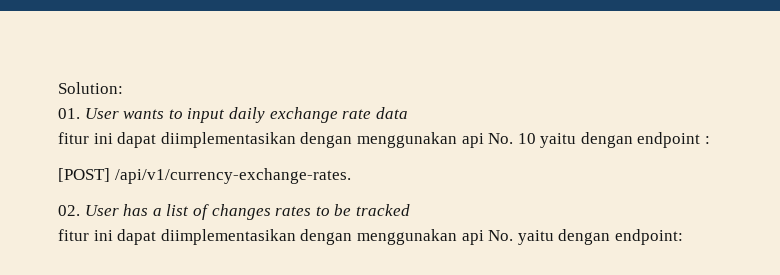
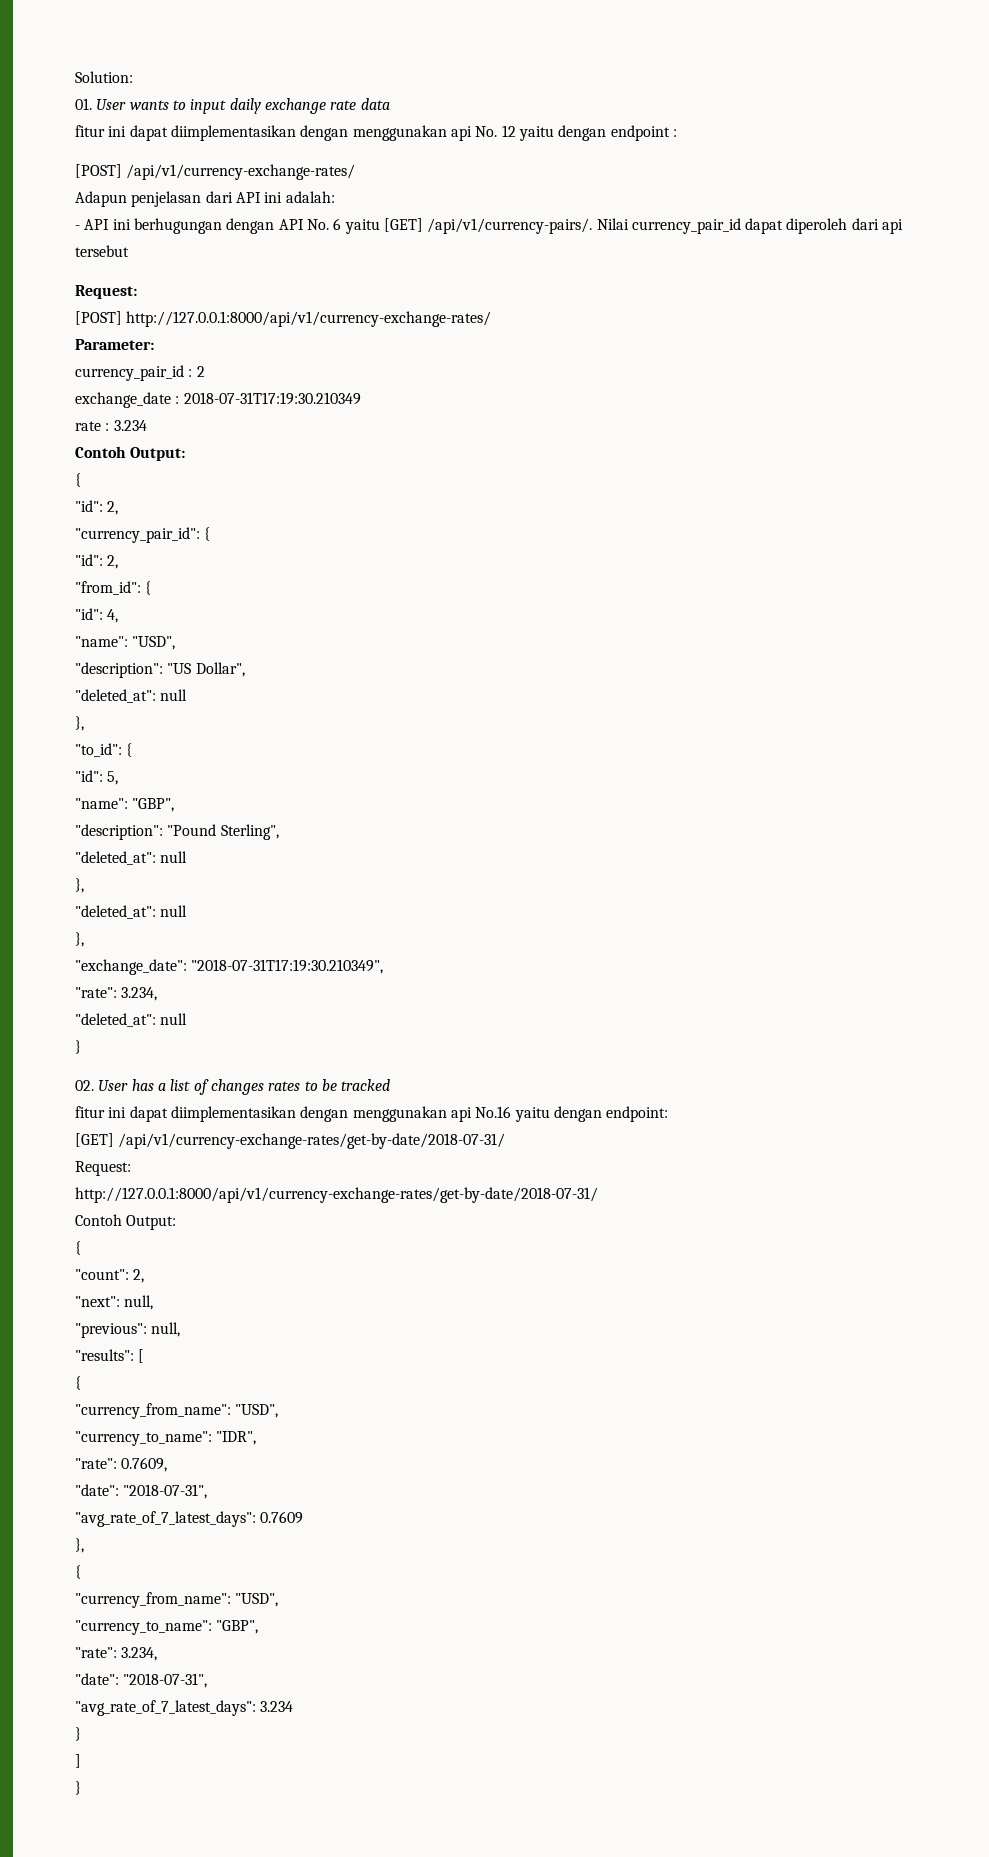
[517,133,536,144] 10 -> [501,125,516,137] 12
[114,168,351,184] /api/v1/currency-exchange-rates. -> [126,164,356,180] [75,191,335,207] [75,218,904,234] [75,245,129,257] [75,285,137,299] [75,311,492,327] [75,339,154,350] [75,365,205,381] [75,392,361,408] [75,420,147,431] [75,446,186,461] [75,473,81,487] [75,500,119,515] [75,527,211,543] [75,554,119,569] [75,581,152,595] [75,608,119,623] [75,636,176,650] [75,662,245,678] [75,689,188,703] [75,716,84,731] [75,743,133,757] [75,770,119,785] [75,798,175,812] [75,824,279,840] [75,851,188,865] [75,878,84,893] [75,905,188,919] [75,932,84,947] [75,959,384,975] [75,987,158,1001] [75,1013,188,1027] [75,1040,81,1054] /api/v1/currency-exchange-rates/ // Adapun penjelasan dari API ini adalah: // - API ini berhugungan dengan API No. 6 yaitu [GET] /api/v1/currency-pairs/. Nilai currency_pair_id dapat diperoleh dari api tersebut // Request: // [POST] http://127.0.0.1:8000/api/v1/currency-exchange-rates/ // Parameter: // currency_pair_id : 2 // exchange_date : 2018-07-31T17:19:30.210349 // rate : 3.234 // Contoh Output: // { // "id": 2, // "currency_pair_id": { // "id": 2, // "from_id": { // "id": 4, // "name": "USD", // "description": "US Dollar", // "deleted_at": null // }, // "to_id": { // "id": 5, // "name": "GBP", // "description": "Pound Sterling", // "deleted_at": null // }, // "deleted_at": null // }, // "exchange_date": "2018-07-31T17:19:30.210349", // "rate": 3.234, // "deleted_at": null // }
[488,230,514,241] No. -> [475,1106,512,1118] No.16
(683, 237) none -> [75,1133,506,1149] [75,1161,131,1176] [75,1187,598,1203] [75,1214,177,1230] [75,1241,81,1255] [75,1269,145,1283] [75,1295,154,1310] [75,1322,181,1338] [75,1349,145,1363] [75,1376,81,1390] [75,1403,279,1419] [75,1431,257,1446] [75,1457,168,1472] [75,1484,208,1499] [75,1511,304,1527] [75,1538,84,1553] [75,1565,81,1579] [75,1592,279,1608] [75,1620,259,1635] [75,1647,158,1661] [75,1673,208,1688] [75,1700,294,1716] [75,1727,81,1741] [75,1754,81,1768] [75,1781,81,1795] // [GET] /api/v1/currency-exchange-rates/get-by-date/2018-07-31/ // Request: // http://127.0.0.1:8000/api/v1/currency-exchange-rates/get-by-date/2018-07-31/ // Contoh Output: // { // "count": 2, // "next": null, // "previous": null, // "results": [ // { // "currency_from_name": "USD", // "currency_to_name": "IDR", // "rate": 0.7609, // "date": "2018-07-31", // "avg_rate_of_7_latest_days": 0.7609 // }, // { // "currency_from_name": "USD", // "currency_to_name": "GBP", // "rate": 3.234, // "date": "2018-07-31", // "avg_rate_of_7_latest_days": 3.234 // } // ] // }

